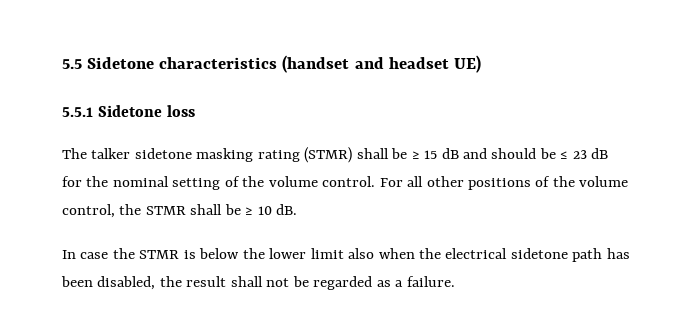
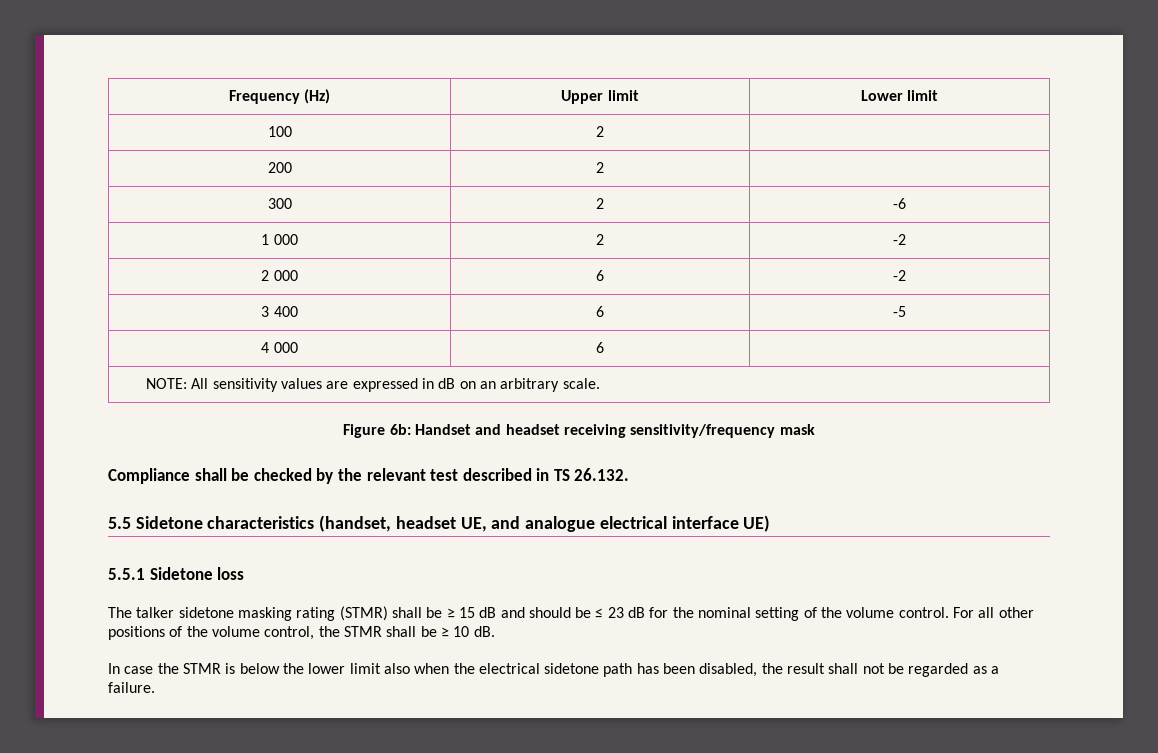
[62,55,449,73] 5.5 Sidetone characteristics (handset and headset -> [228,89,331,104] [561,90,639,104] [860,90,939,101] [267,126,292,137] [596,126,604,137] [267,162,292,173] [596,162,604,173] [267,198,292,209] [596,198,604,209] [893,198,906,209] [261,234,298,245] [596,234,604,245] [893,234,906,245] [261,270,298,281] [596,270,604,281] [893,270,906,281] [261,306,298,317] [596,306,604,317] [893,306,906,317] [261,342,298,353] [596,342,604,353] [145,378,600,392] [343,424,815,438] [108,468,630,484] [108,515,739,532] Frequency (Hz) | Upper limit | Lower limit // 100 | 2 | // 200 | 2 | // 300 | 2 | -6 // 1 000 | 2 | -2 // 2 000 | 6 | -2 // 3 400 | 6 | -5 // 4 000 | 6 | // NOTE: All sensitivity values are expressed in dB on an arbitrary scale. // Figure 6b: Handset and headset receiving sensitivity/frequency mask // Compliance shall be checked by the relevant test described in TS 26.132. // 5.5 Sidetone characteristics (handset, headset UE, and analogue electrical interface

